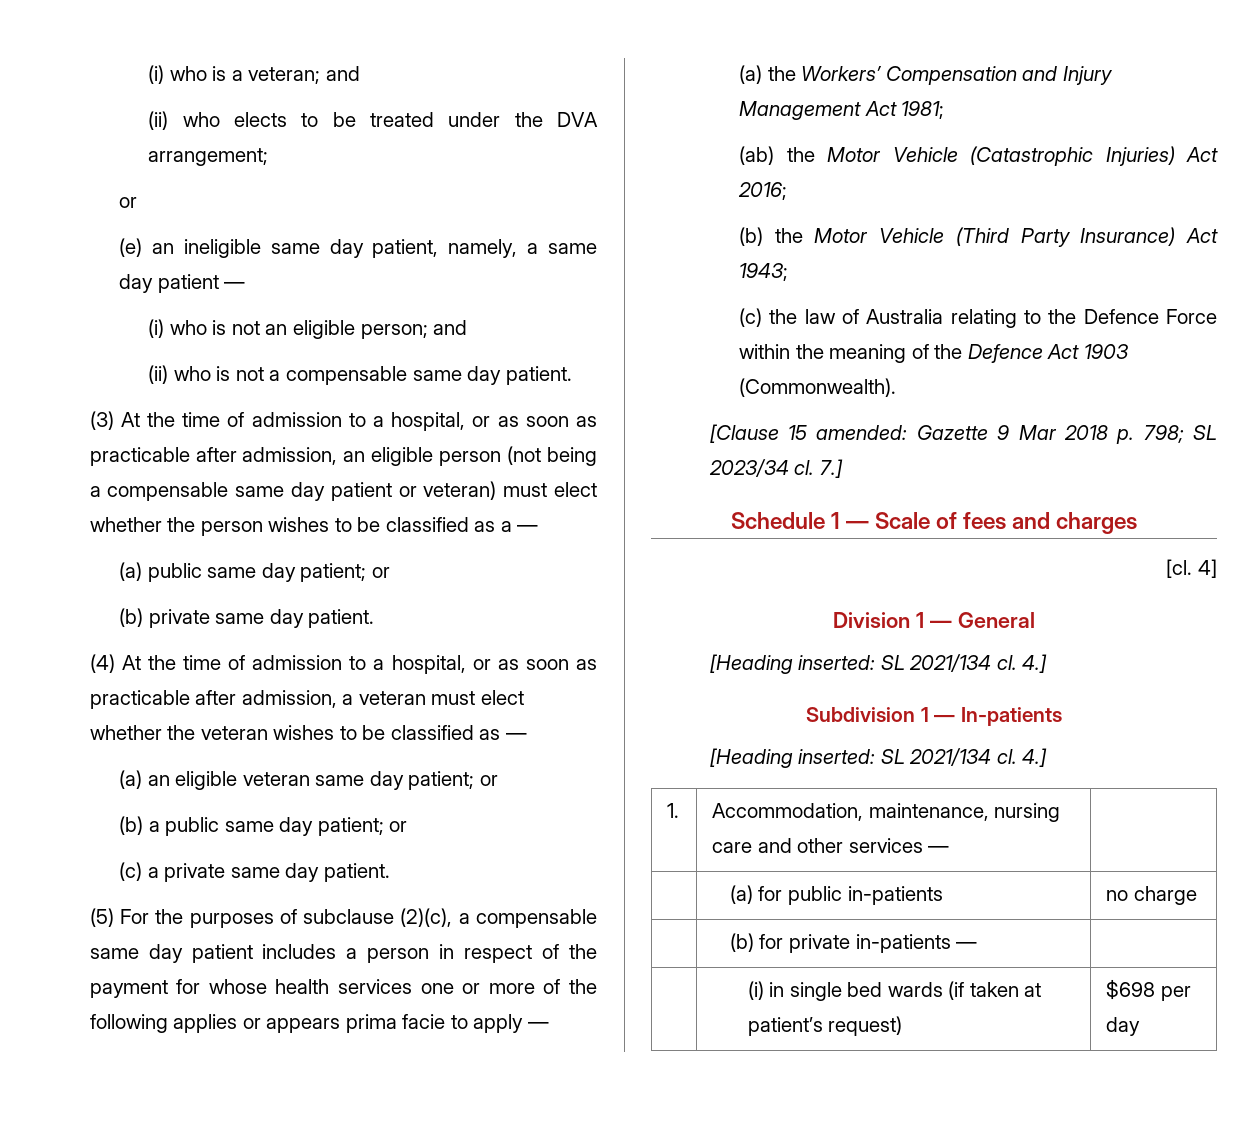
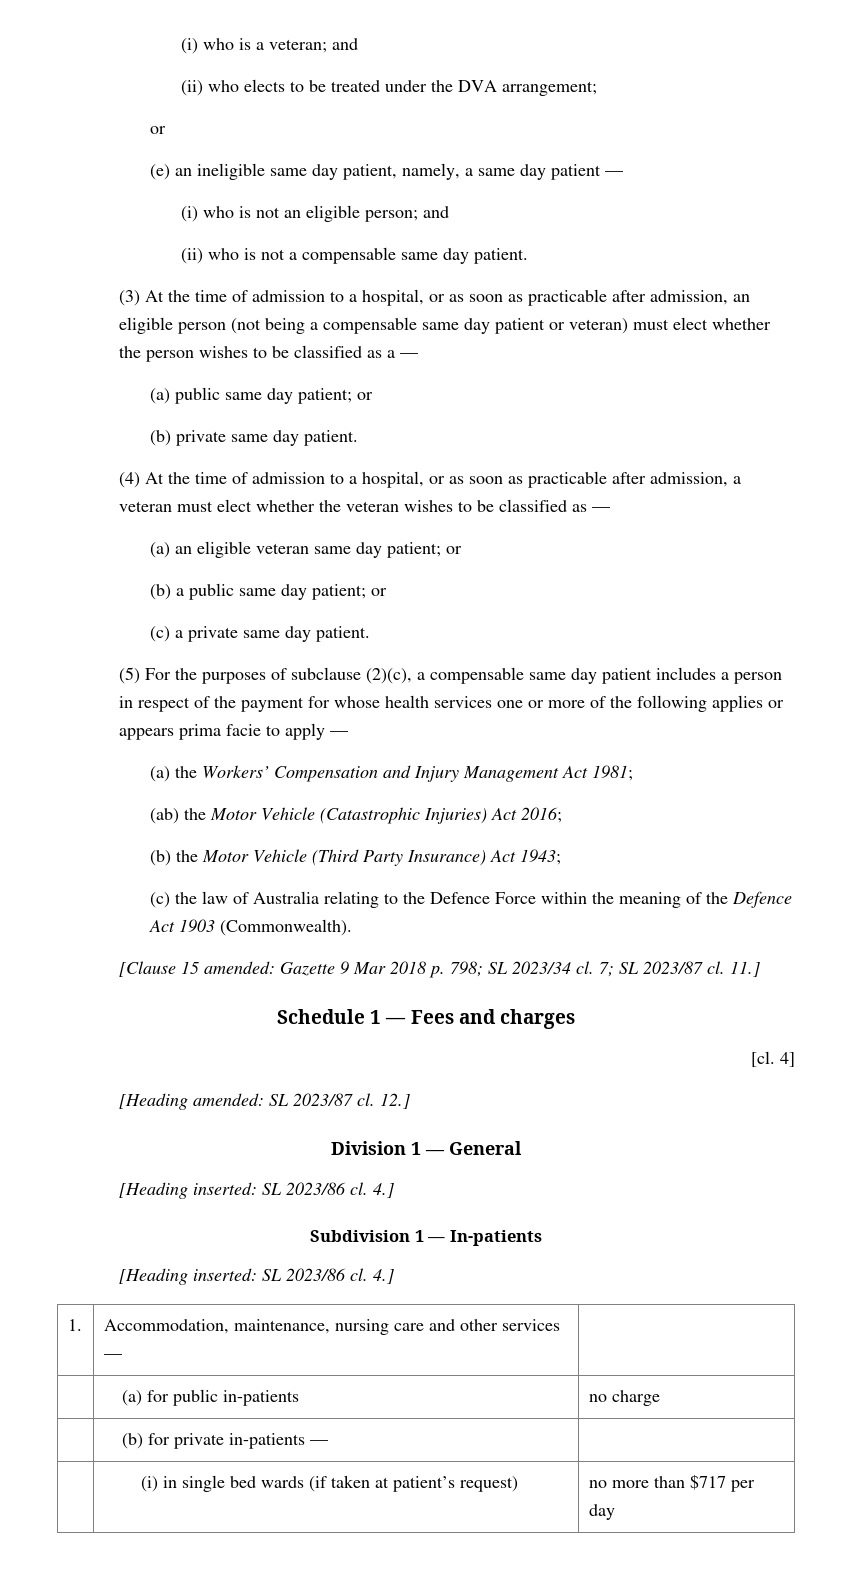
[819,459,843,478] 7.] -> [599,961,761,977] 7; SL 2023/87 cl. 11.]
[874,512,1007,530] Scale of fees -> [410,1010,454,1024] Fees
(1217, 568) none -> [119,1093,411,1110] // [Heading amended: SL 2023/87 cl. 12.]
[909,654,992,672] 2021/134 -> [286,1182,347,1195] 2023/86
[909,748,992,766] 2021/134 -> [286,1268,347,1281] 2023/86
[1106,979,1156,1000] $698 -> [588,1474,726,1490] no more than $717

